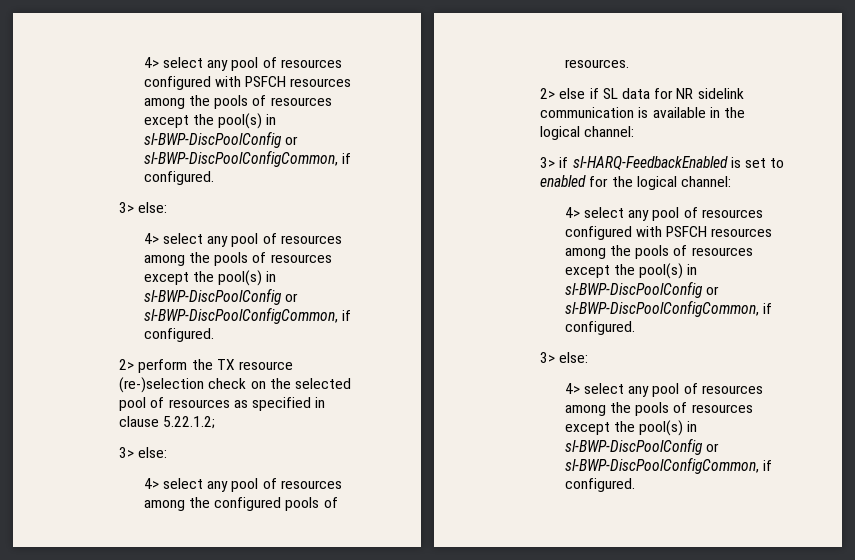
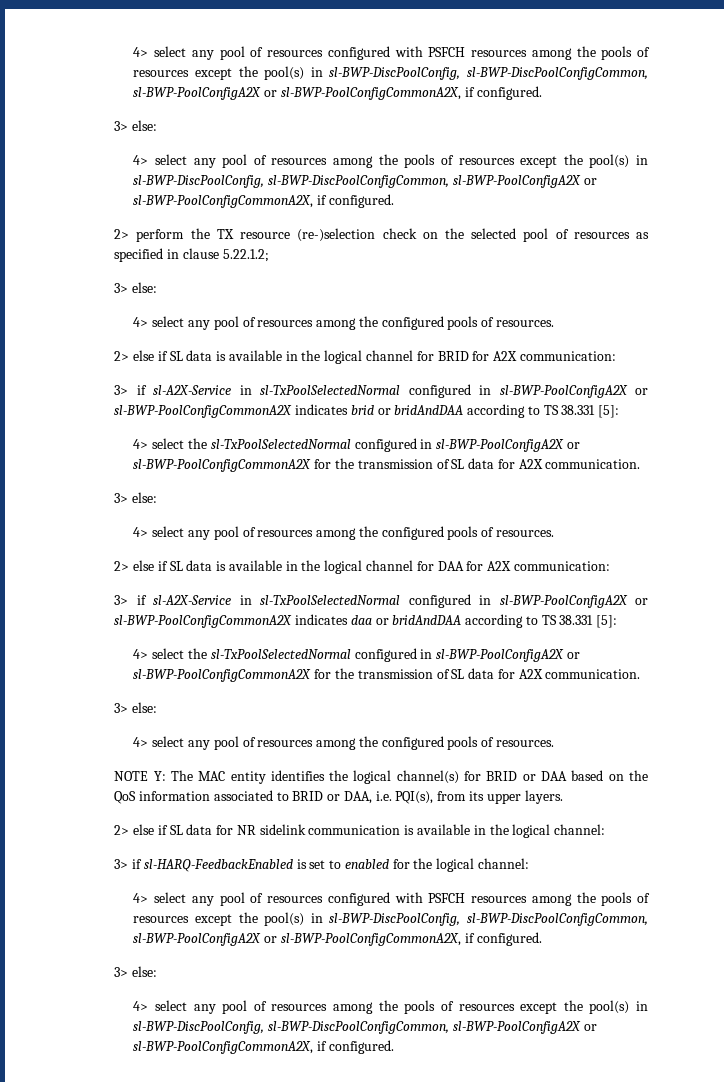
[143,131,299,148] [143,150,338,167] sl-BWP-DiscPoolConfig or sl-BWP-DiscPoolConfigCommon, -> [329,67,648,80] [133,87,461,100] sl-BWP-DiscPoolConfig, sl-BWP-DiscPoolConfigCommon, sl-BWP-PoolConfigA2X or sl-BWP-PoolConfigCommonA2X,
[143,288,299,305] [143,307,338,324] sl-BWP-DiscPoolConfig or sl-BWP-DiscPoolConfigCommon, -> [133,175,597,188] [133,195,314,208] sl-BWP-DiscPoolConfig, sl-BWP-DiscPoolConfigCommon, sl-BWP-PoolConfigA2X or sl-BWP-PoolConfigCommonA2X,
(629, 63) none -> [114,350,616,364] [114,384,648,398] [114,404,620,418] [133,438,580,452] [133,458,641,472] [114,492,158,503] [133,526,554,540] [114,560,610,574] [114,594,648,608] [114,614,618,628] [133,648,580,662] [133,668,641,682] [114,702,158,713] [133,736,554,750] [114,770,649,784] [114,790,563,804] // 2> else if SL data is available in the logical channel for BRID for A2X communication: // 3> if sl-A2X-Service in sl-TxPoolSelectedNormal configured in sl-BWP-PoolConfigA2X or sl-BWP-PoolConfigCommonA2X indicates brid or bridAndDAA according to TS 38.331 [5]: // 4> select the sl-TxPoolSelectedNormal configured in sl-BWP-PoolConfigA2X or sl-BWP-PoolConfigCommonA2X for the transmission of SL data for A2X communication. // 3> else: // 4> select any pool of resources among the configured pools of resources. // 2> else if SL data is available in the logical channel for DAA for A2X communication: // 3> if sl-A2X-Service in sl-TxPoolSelectedNormal configured in sl-BWP-PoolConfigA2X or sl-BWP-PoolConfigCommonA2X indicates daa or bridAndDAA according to TS 38.331 [5]: // 4> select the sl-TxPoolSelectedNormal configured in sl-BWP-PoolConfigA2X or sl-BWP-PoolConfigCommonA2X for the transmission of SL data for A2X communication. // 3> else: // 4> select any pool of resources among the configured pools of resources. // NOTE Y: The MAC entity identifies the logical channel(s) for BRID or DAA based on the QoS information associated to BRID or DAA, i.e. PQI(s), from its upper layers.
[564,281,720,298] [564,300,759,317] sl-BWP-DiscPoolConfig or sl-BWP-DiscPoolConfigCommon, -> [329,913,648,926] [133,933,461,946] sl-BWP-DiscPoolConfig, sl-BWP-DiscPoolConfigCommon, sl-BWP-PoolConfigA2X or sl-BWP-PoolConfigCommonA2X,
[564,438,720,455] [564,457,759,474] sl-BWP-DiscPoolConfig or sl-BWP-DiscPoolConfigCommon, -> [133,1021,597,1034] [133,1041,314,1054] sl-BWP-DiscPoolConfig, sl-BWP-DiscPoolConfigCommon, sl-BWP-PoolConfigA2X or sl-BWP-PoolConfigCommonA2X,

